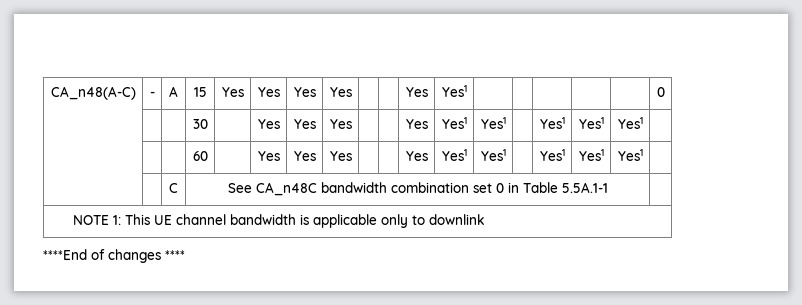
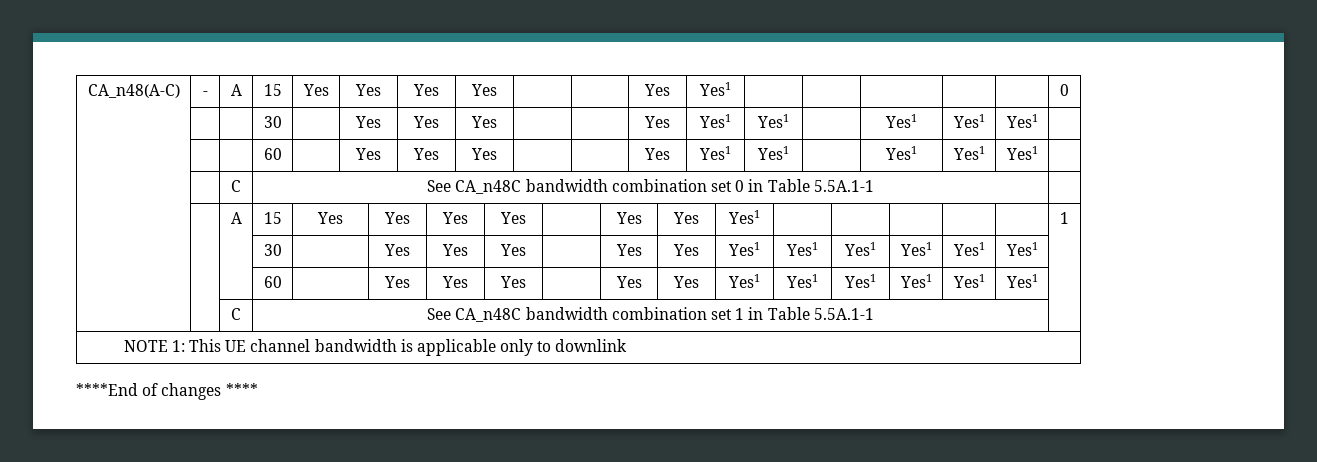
(608, 187) none -> [230,212,242,224] [263,212,282,224] [317,212,343,224] [384,212,410,224] [442,212,468,224] [500,212,526,224] [615,212,642,224] [673,212,699,224] [728,210,760,224] [1060,212,1069,224] [263,244,282,256] [384,244,410,256] [442,244,468,256] [500,244,526,256] [615,244,642,256] [673,244,699,256] [728,242,760,256] [786,242,818,256] [844,242,876,256] [899,242,932,256] [952,242,985,256] [1005,242,1038,256] [263,276,282,288] [384,276,410,288] [442,276,468,288] [500,276,526,288] [615,276,642,288] [673,276,699,288] [728,274,760,288] [786,274,818,288] [844,274,876,288] [899,274,932,288] [952,274,985,288] [1005,274,1038,288] [231,308,241,320] [427,307,874,322] // | | A | 15 | Yes | Yes | Yes | Yes | | Yes | Yes | Yes1 | | | | | | 1 // | | | 30 | | Yes | Yes | Yes | | Yes | Yes | Yes1 | Yes1 | Yes1 | Yes1 | Yes1 | Yes1 | // | | | 60 | | Yes | Yes | Yes | | Yes | Yes | Yes1 | Yes1 | Yes1 | Yes1 | Yes1 | Yes1 | // | | C | See CA_n48C bandwidth combination set 1 in Table 5.5A.1-1 |

